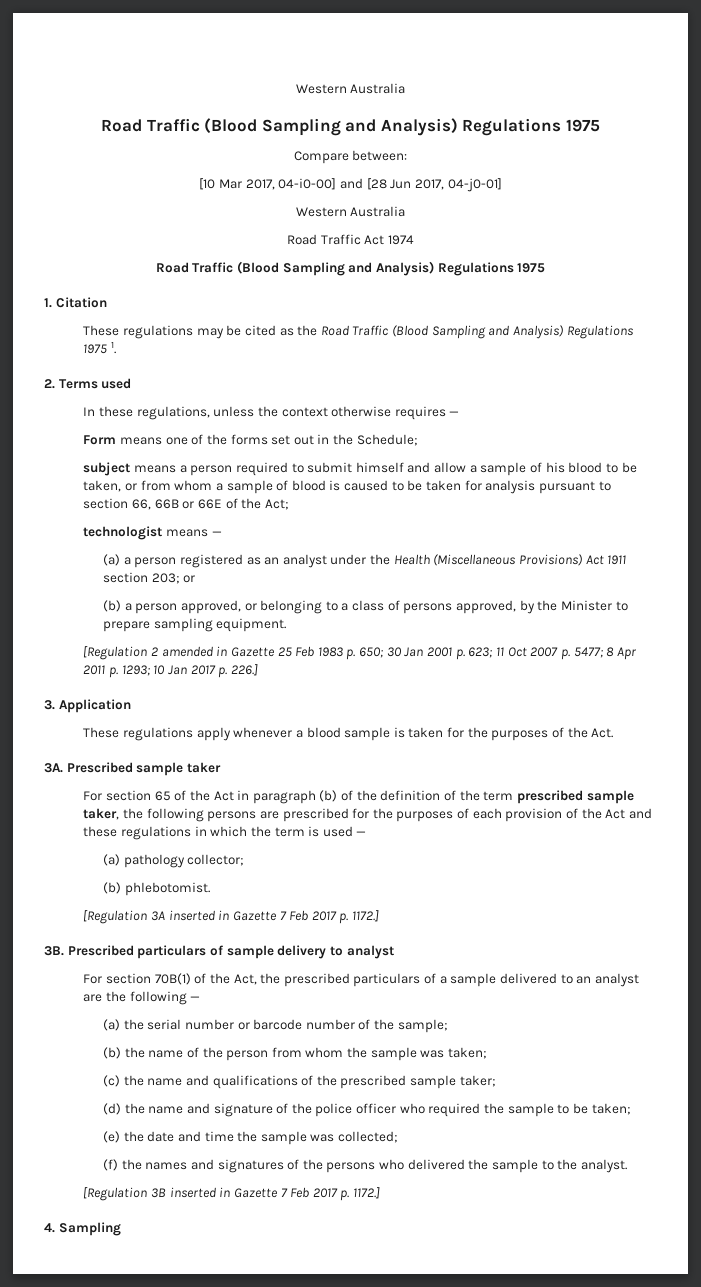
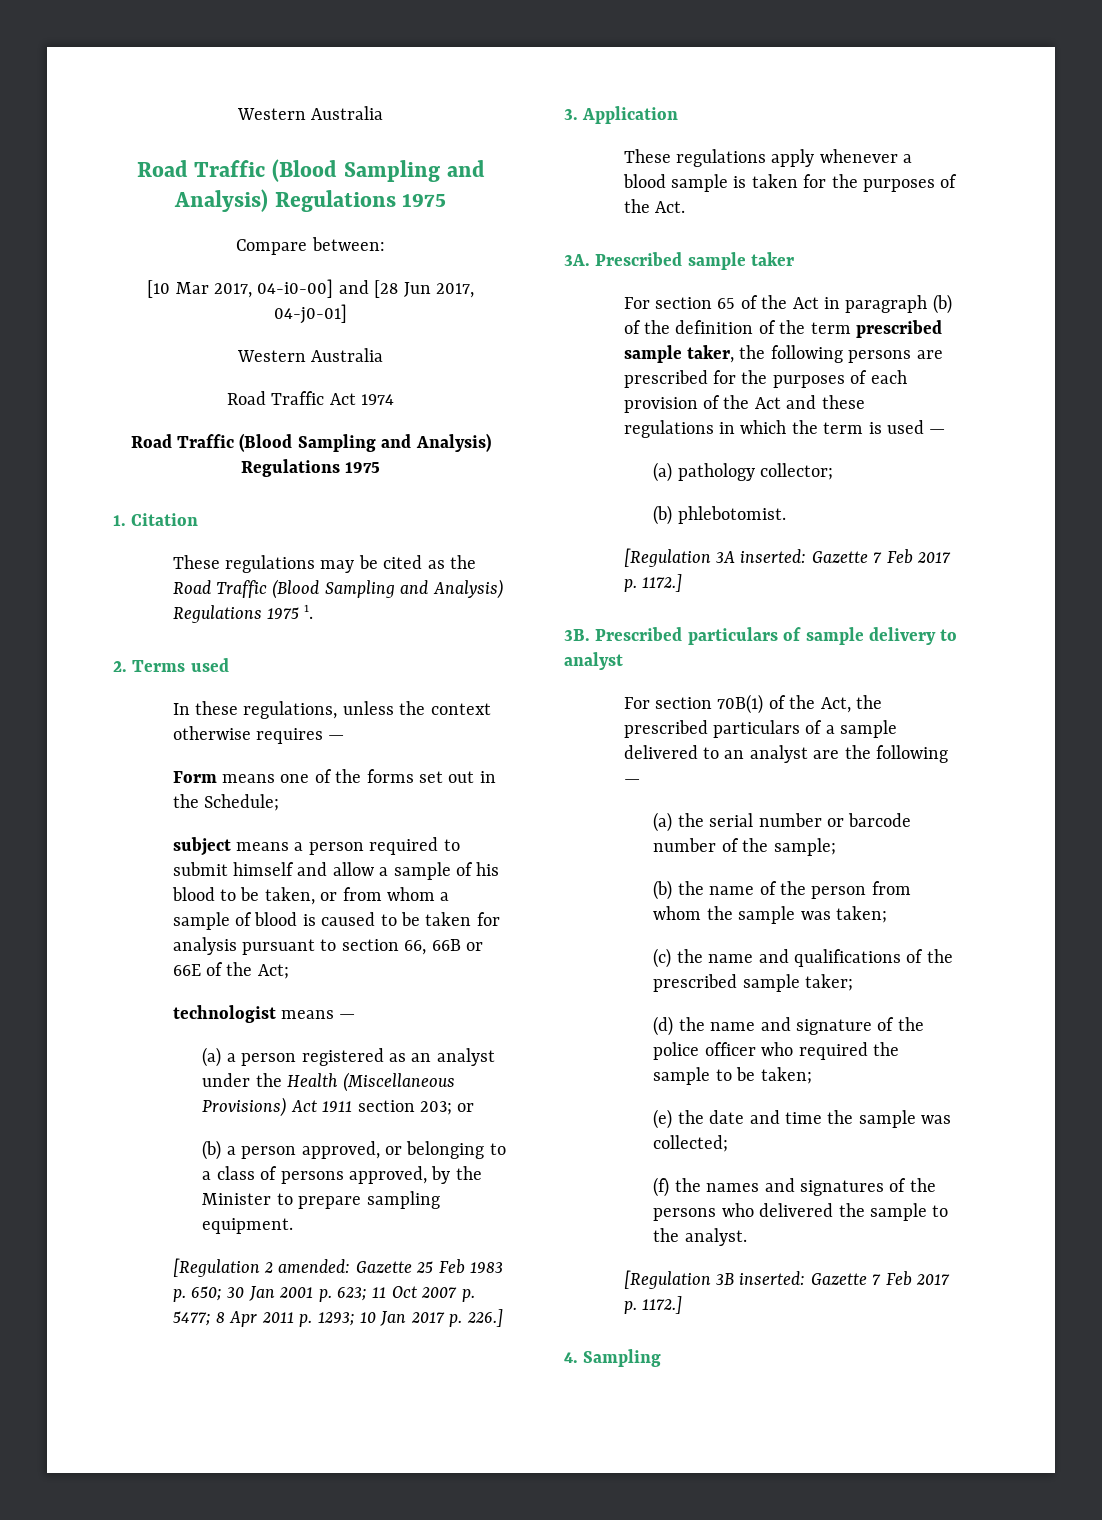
[161,646,228,657] amended in -> [278,1259,351,1273] amended:
[168,910,230,921] inserted in -> [740,549,807,563] inserted:
[169,1187,231,1198] inserted in -> [739,1271,806,1285] inserted:

